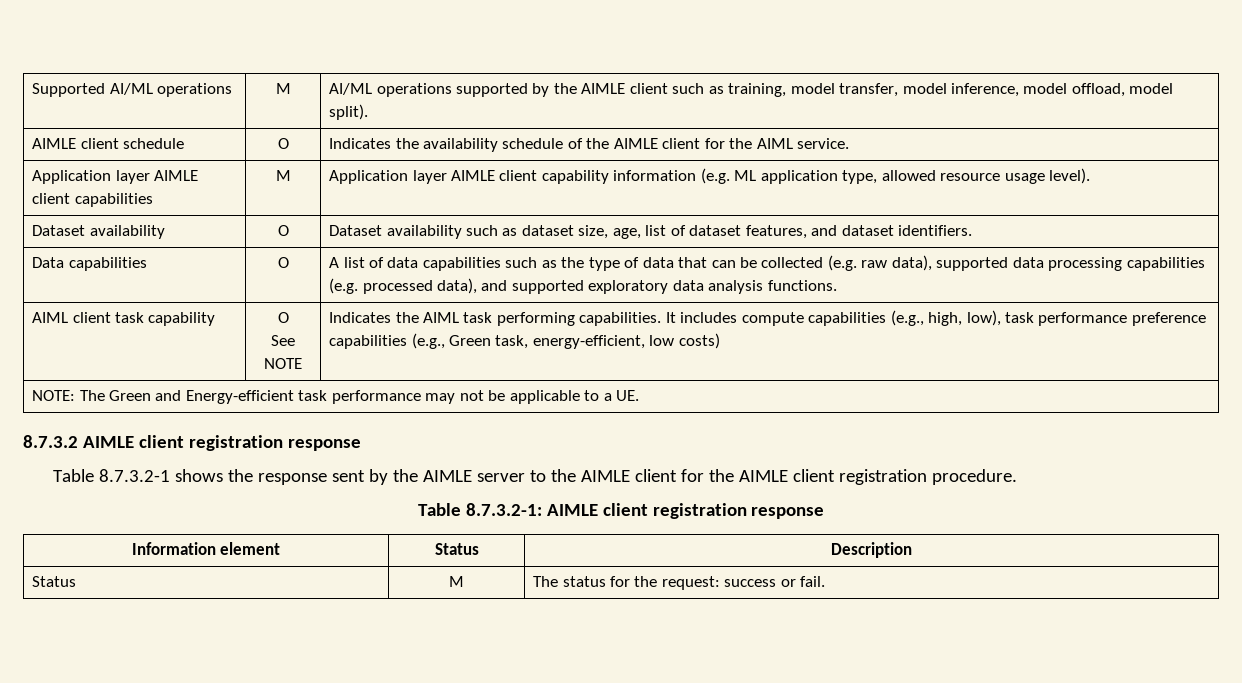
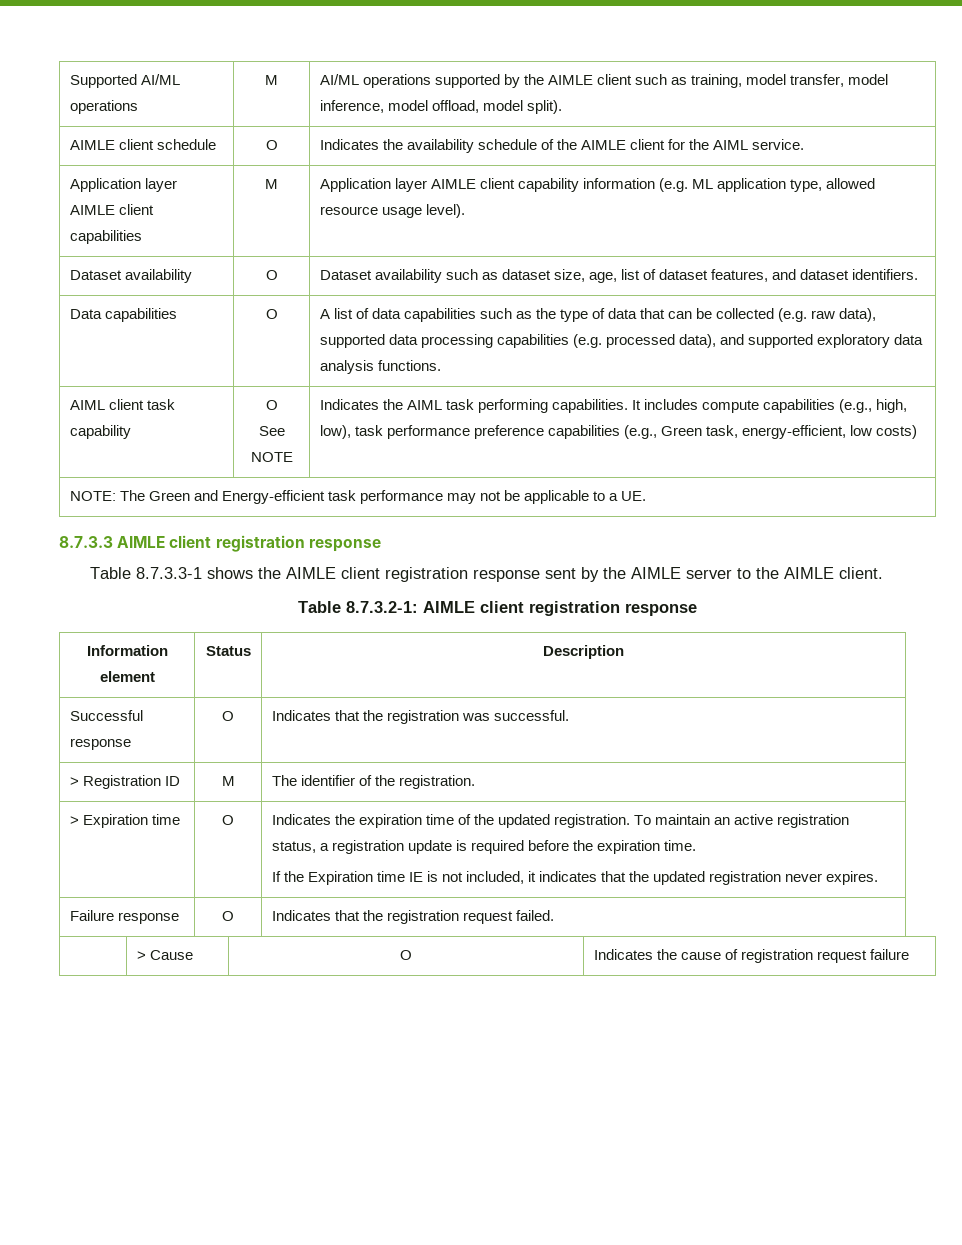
[23,435,78,448] 8.7.3.2 -> [59,536,113,548] 8.7.3.3
[99,469,171,482] 8.7.3.2-1 -> [135,567,202,579] 8.7.3.3-1
(254, 475) none -> [285,567,468,582] AIMLE client registration
[635,469,1017,485] client for the AIMLE client registration procedure. -> [838,567,883,579] client.
[32,576,77,587] [449,576,464,587] [533,576,826,590] Status | M | The status for the request: success or fail. -> [69,710,143,721] [69,738,131,750] [222,711,234,721] [271,710,569,724] [69,775,180,789] [221,776,235,786] [271,775,475,789] [69,814,180,828] [222,815,234,825] [271,814,850,828] [271,840,697,854] [271,871,879,885] [69,910,179,924] [222,911,234,921] [271,910,554,924] [136,950,193,960] [400,950,412,960] [593,949,909,963] Successful response | O | Indicates that the registration was successful. // > Registration ID | M | The identifier of the registration. // > Expiration time | O | Indicates the expiration time of the updated registration. To maintain an active registration status, a registration update is required before the expiration time. // If the Expiration time IE is not included, it indicates that the updated registration never expires. // Failure response | O | Indicates that the registration request failed. // | > Cause | O | Indicates the cause of registration request failure

